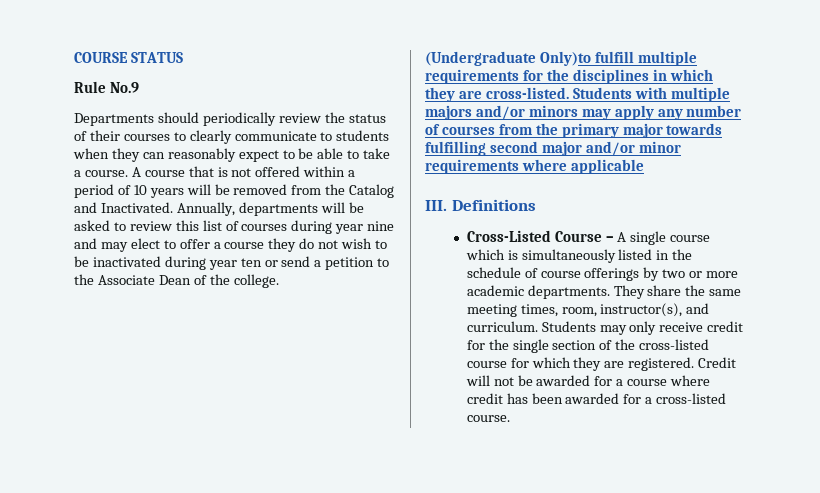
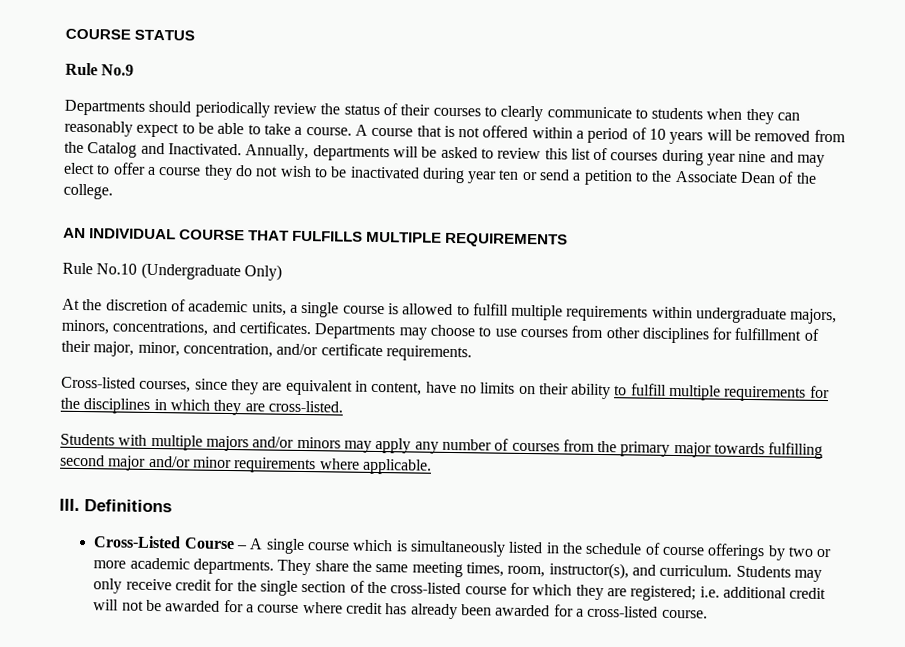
[425,51,591,66] (Undergraduate Only)to -> [63,227,569,248] [62,262,282,281] [62,298,838,325] [61,319,819,344] [61,340,472,362] [61,376,628,400] AN INDIVIDUAL COURSE THAT FULFILLS MULTIPLE REQUIREMENTS // Rule No.10 (Undergraduate Only) // At the discretion of academic units, a single course is allowed to fulfill multiple requirements within undergraduate majors, minors, concentrations, and certificates. Departments may choose to use courses from other disciplines for fulfillment of their major, minor, concentration, and/or certificate requirements. // Cross-listed courses, since they are equivalent in content, have no limits on their ability to
(569, 93) none -> (343, 406) //
[570,159,644,174] applicable -> [361,458,432,475] applicable.
[628,357,737,371] registered. Credit -> [630,585,827,602] registered; i.e. additional credit
(528, 398) none -> [410,603,458,620] already

